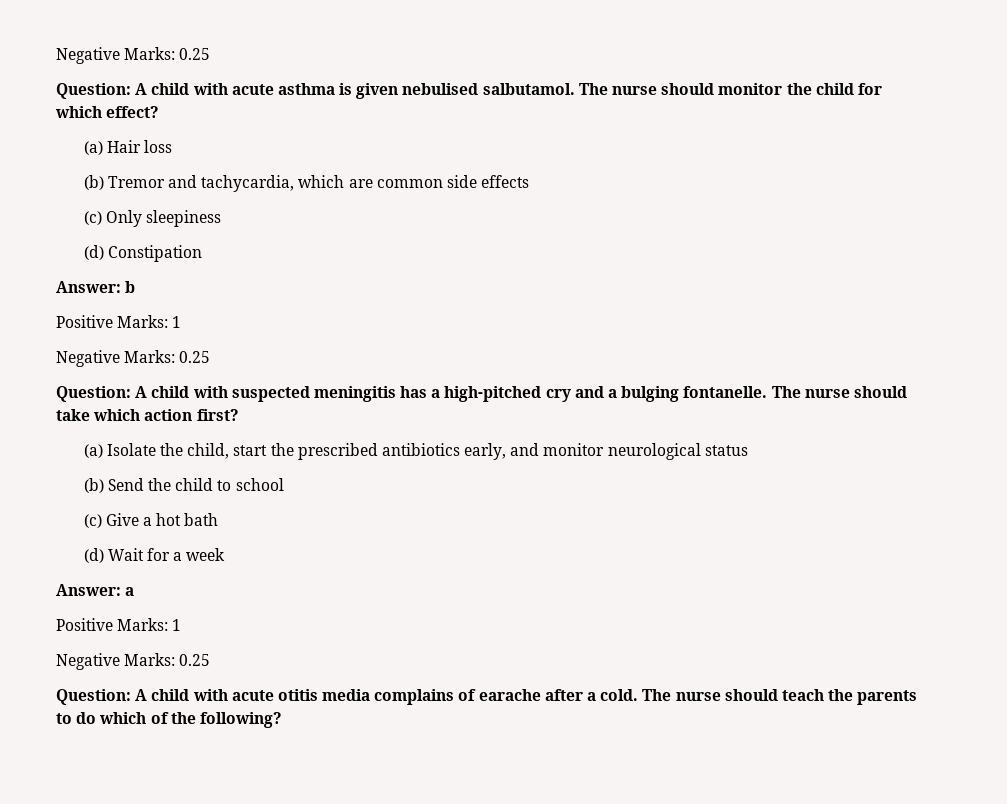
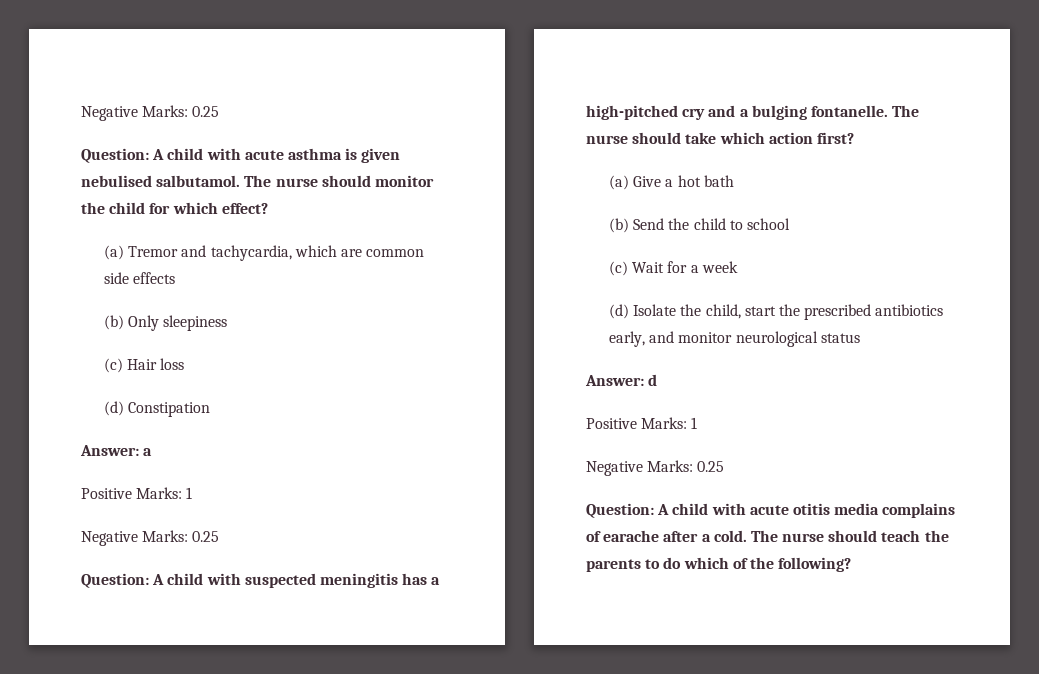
[106,140,172,153] [83,175,104,190] Hair loss // (b) -> (124, 252) none
[83,211,102,225] (c) -> [103,315,124,330] (b)
(221, 218) none -> [103,358,185,373] // (c) Hair loss
[125,281,136,293] b -> [143,448,153,456] a
(103, 451) none -> [633,175,734,187] [608,218,790,233] [608,261,738,276] [608,304,629,319] Give a hot bath // (b) Send the child to school // (c) Wait for a week // (d)
[83,478,284,493] [83,513,219,528] [83,548,226,563] [56,584,135,596] // (b) Send the child to school // (c) Give a hot bath // (d) Wait for a week // Answer: a -> [585,374,658,386] // Answer: d

